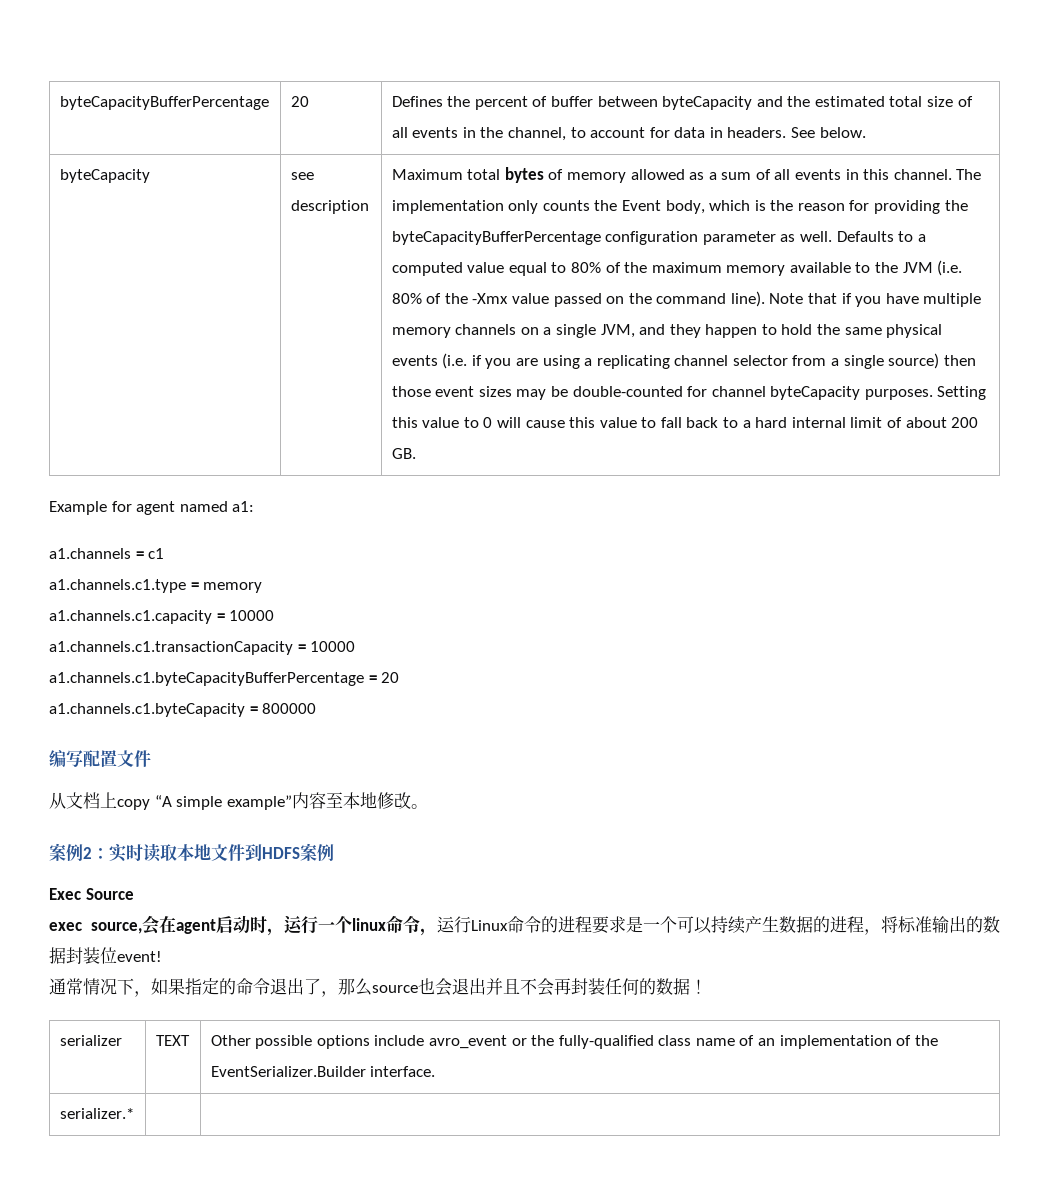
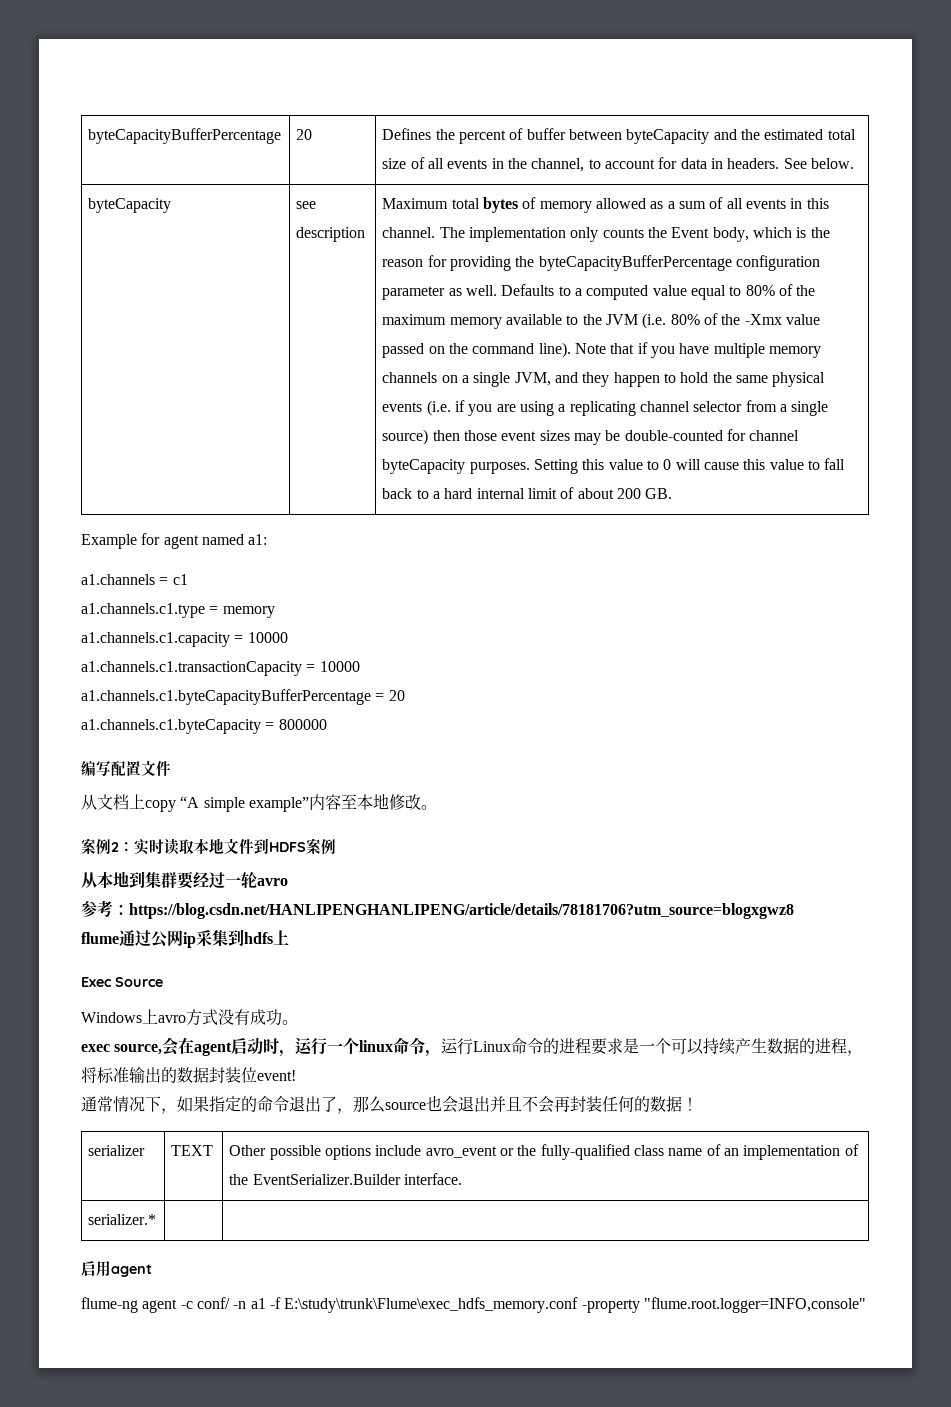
[49,888,134,900] Exec Source -> [81,871,288,889] [81,900,794,919] [81,929,289,948] [81,977,163,987] [81,1009,298,1026] 从本地到集群要经过一轮avro // 参考：https://blog.csdn.net/HANLIPENGHANLIPENG/article/details/78181706?utm_source=blogxgwz8 // flume通过公网ip采集到hdfs上 // Exec Source // Windows上avro方式没有成功。
(134, 1113) none -> [81,1261,152,1277] [81,1297,866,1313] // 启用agent // flume-ng agent -c conf/ -n a1 -f E:\study\trunk\Flume\exec_hdfs_memory.conf -property "flume.root.logger=INFO,console"

